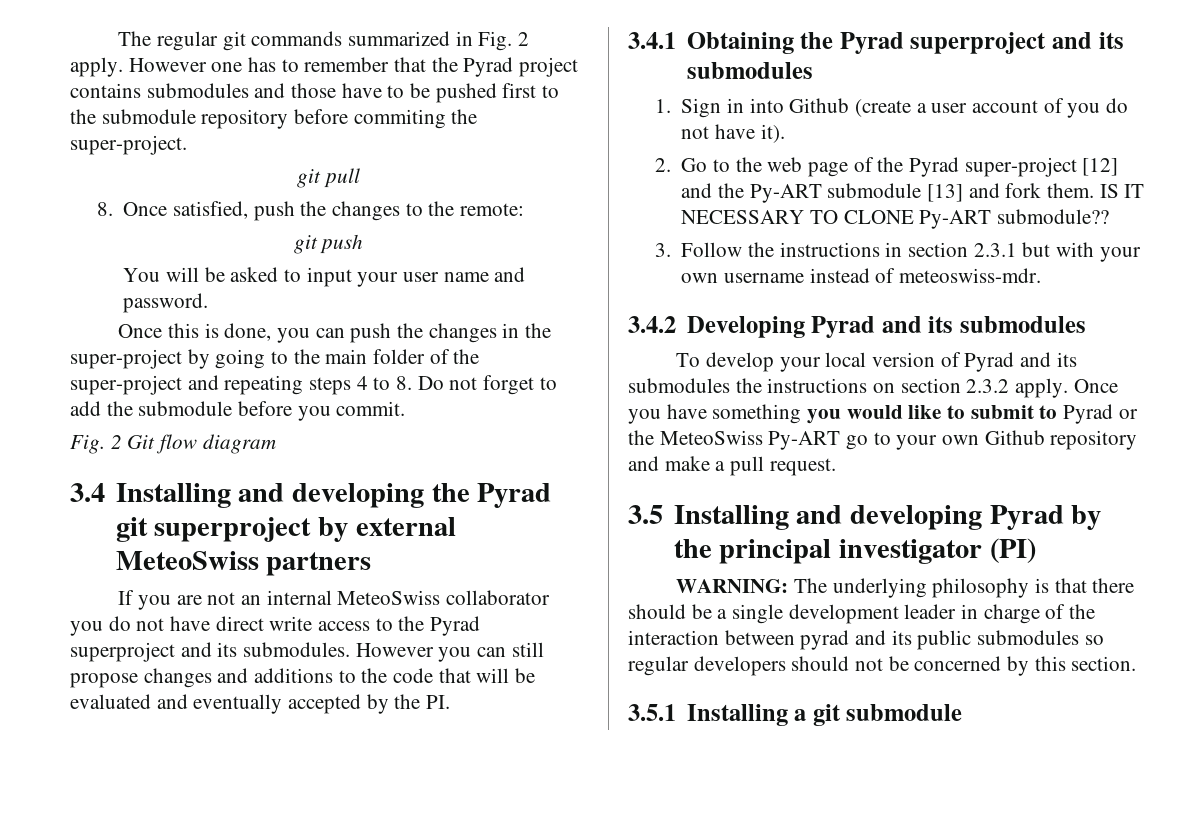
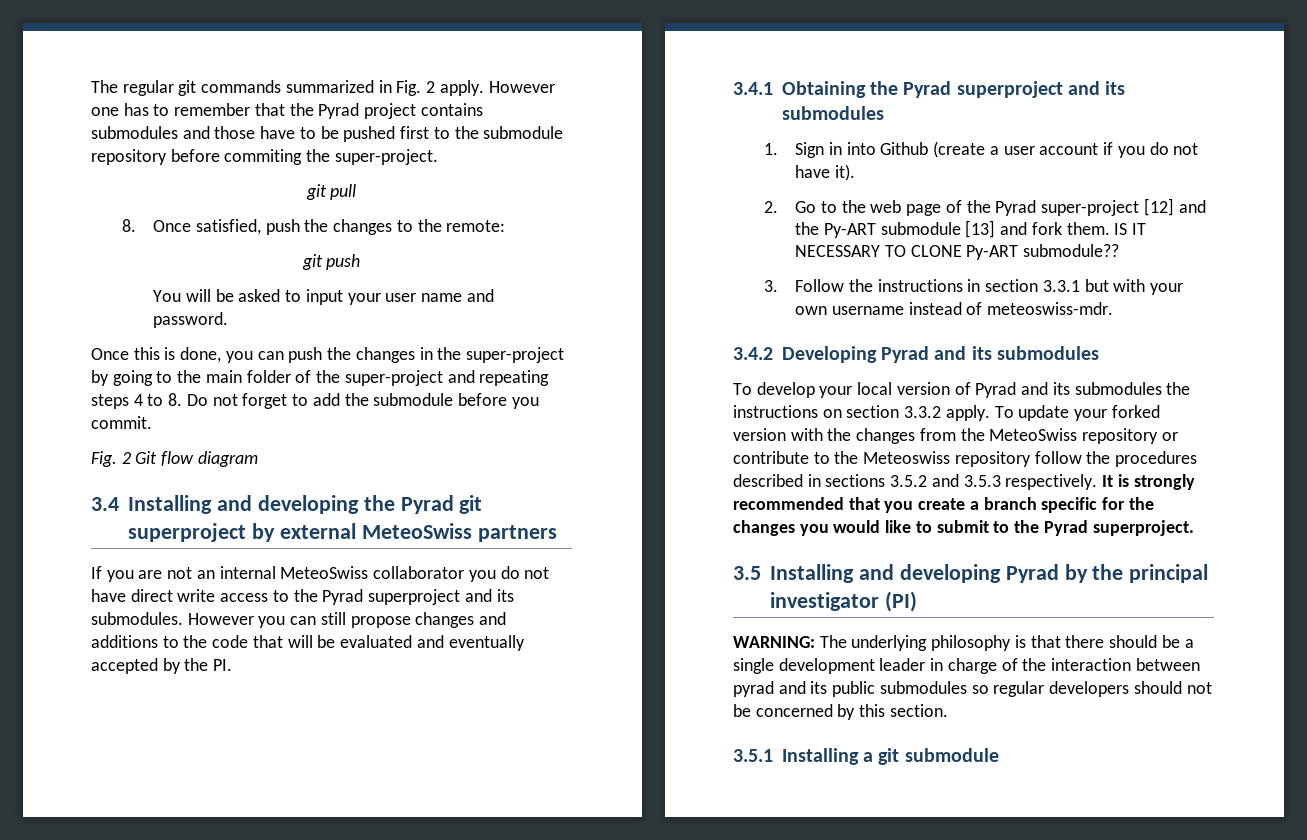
[1043,98,1064,113] of -> [1103,142,1114,155] if
[973,243,1017,257] 2.3.1 -> [1042,280,1080,292] 3.3.1
[966,378,1118,398] [628,404,802,424] 2.3.2 apply. Once you have something -> [904,405,1160,421] [733,428,1178,444] [733,451,1198,467] [733,474,1195,490] [733,497,1154,513] [733,520,795,536] 3.3.2 apply. To update your forked version with the changes from the MeteoSwiss repository or contribute to the Meteoswiss repository follow the procedures described in sections 3.5.2 and 3.5.3 respectively. It is strongly recommended that you create a branch specific for the changes
[1063,404,1138,424] [628,430,1138,450] [628,456,836,476] Pyrad or the MeteoSwiss Py-ART go to your own Github repository and make a pull request. -> [1014,520,1194,536] the Pyrad superproject.

